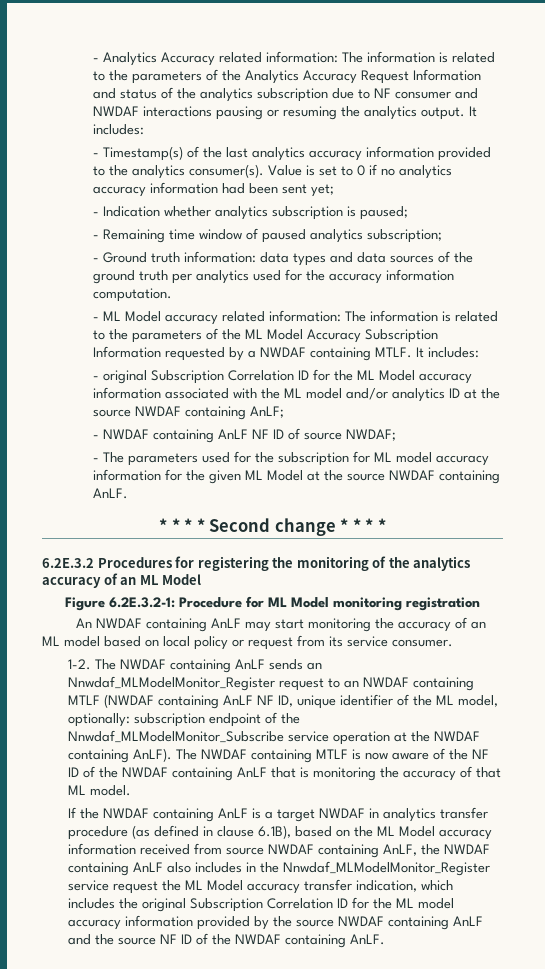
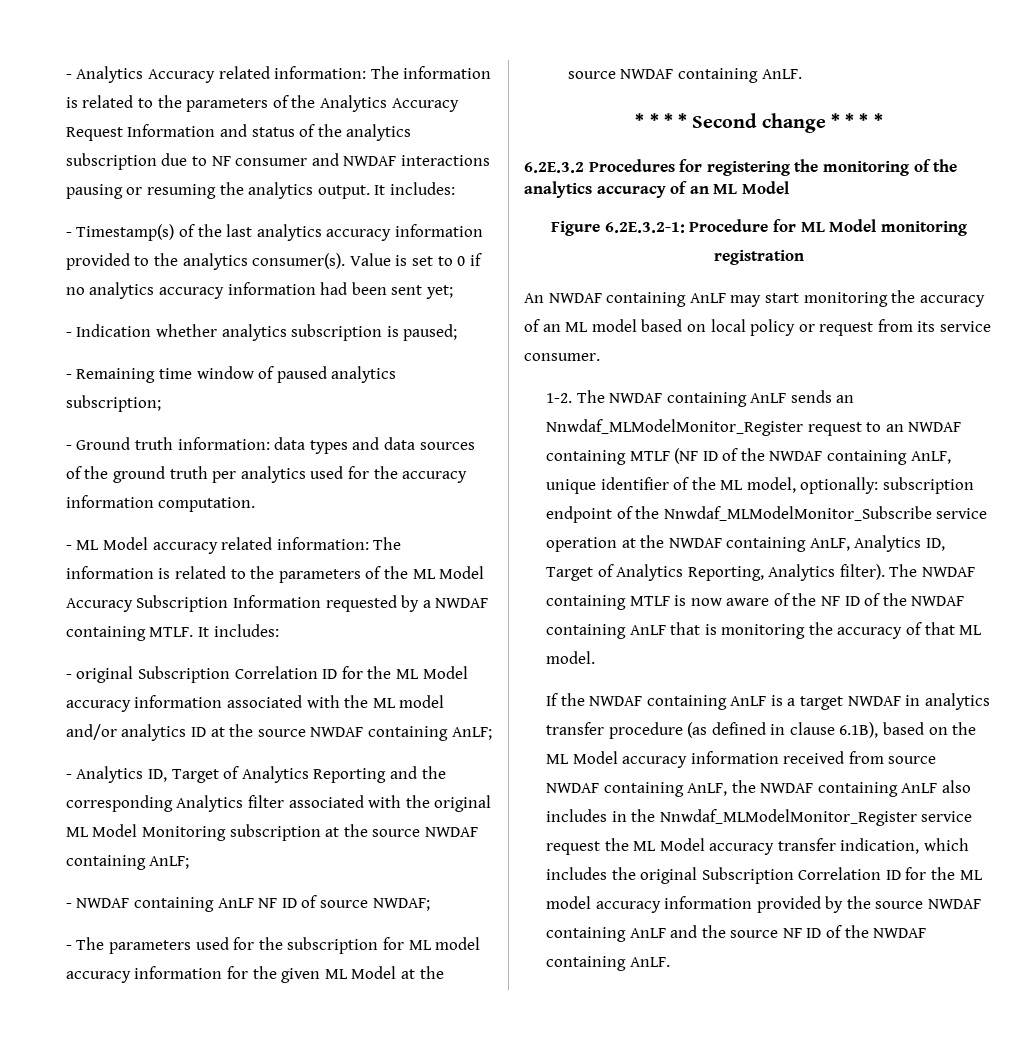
(285, 412) none -> [65,766,446,783] [65,795,492,812] [65,824,478,841] [65,855,190,870] // - Analytics ID, Target of Analytics Reporting and the corresponding Analytics filter associated with the original ML Model Monitoring subscription at the source NWDAF containing AnLF;
[103,694,293,709] (NWDAF containing AnLF NF ID, -> [674,448,951,465] (NF ID of the NWDAF containing AnLF,
[132,748,172,762] AnLF). -> [809,535,946,552] [545,564,885,581] AnLF, Analytics ID, Target of Analytics Reporting, Analytics filter).

